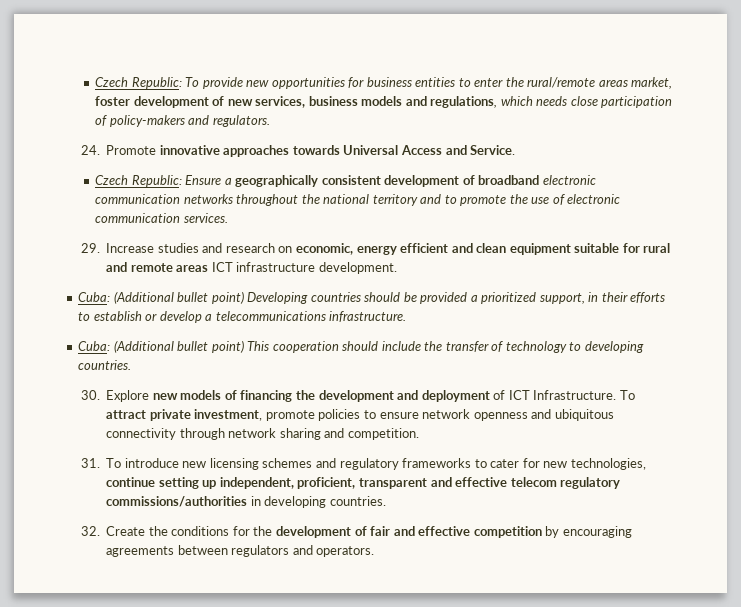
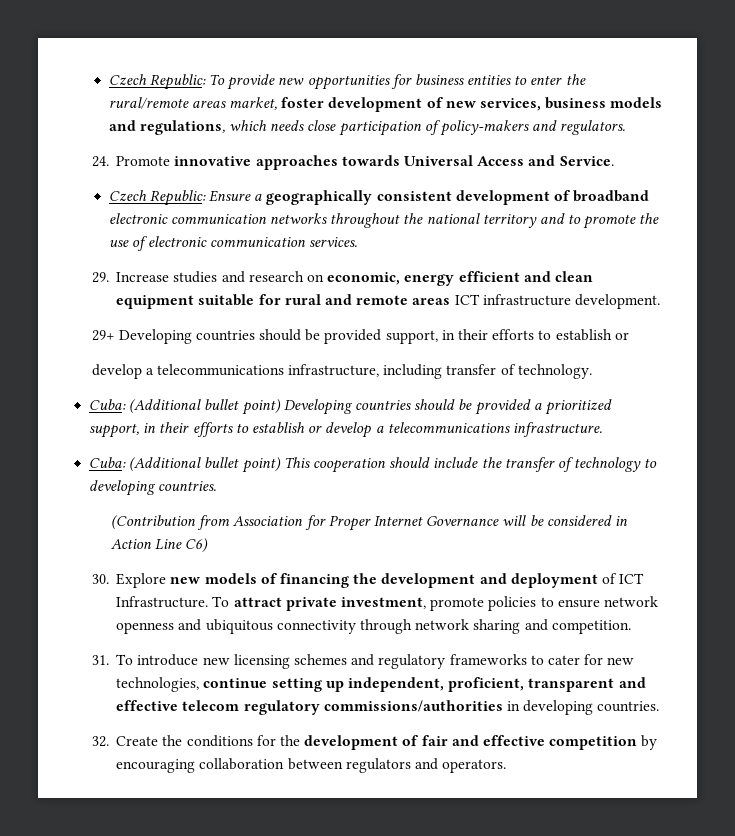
(397, 268) none -> [91,329,629,344] [91,364,592,379] // 29+ Developing countries should be provided support, in their efforts to establish or // develop a telecommunications infrastructure, including transfer of technology.
(132, 365) none -> [111,515,628,531] [111,538,209,553] // (Contribution from Association for Proper Internet Governance will be considered in Action Line C6)
[106,546,175,557] agreements -> [199,758,285,770] collaboration

